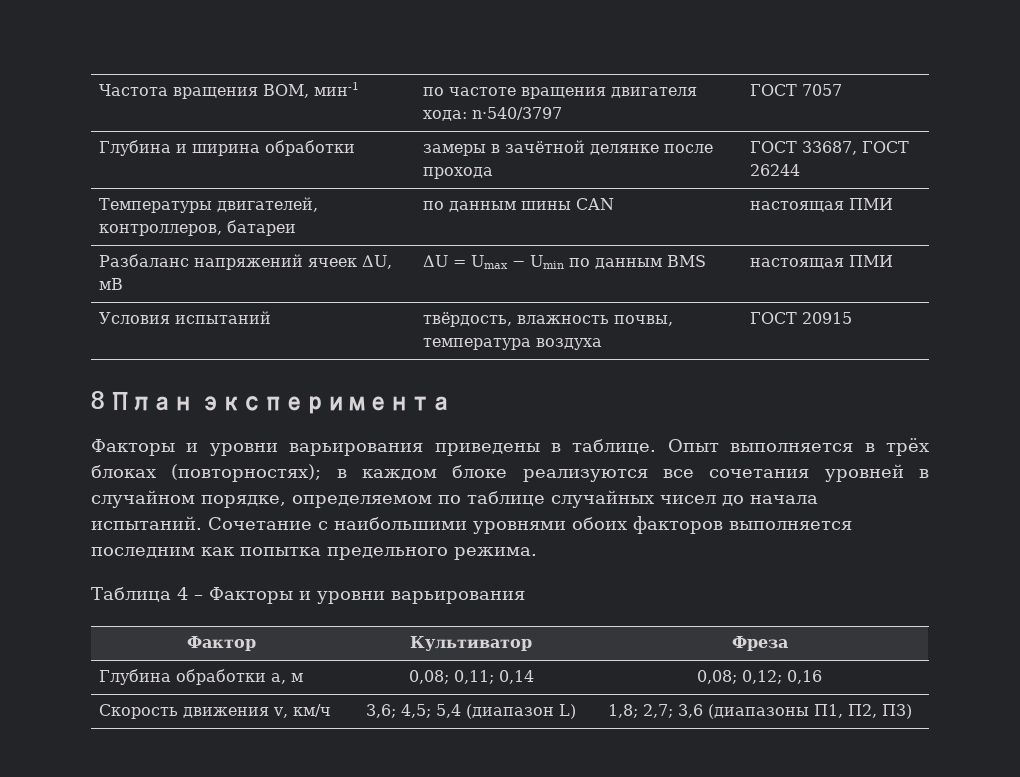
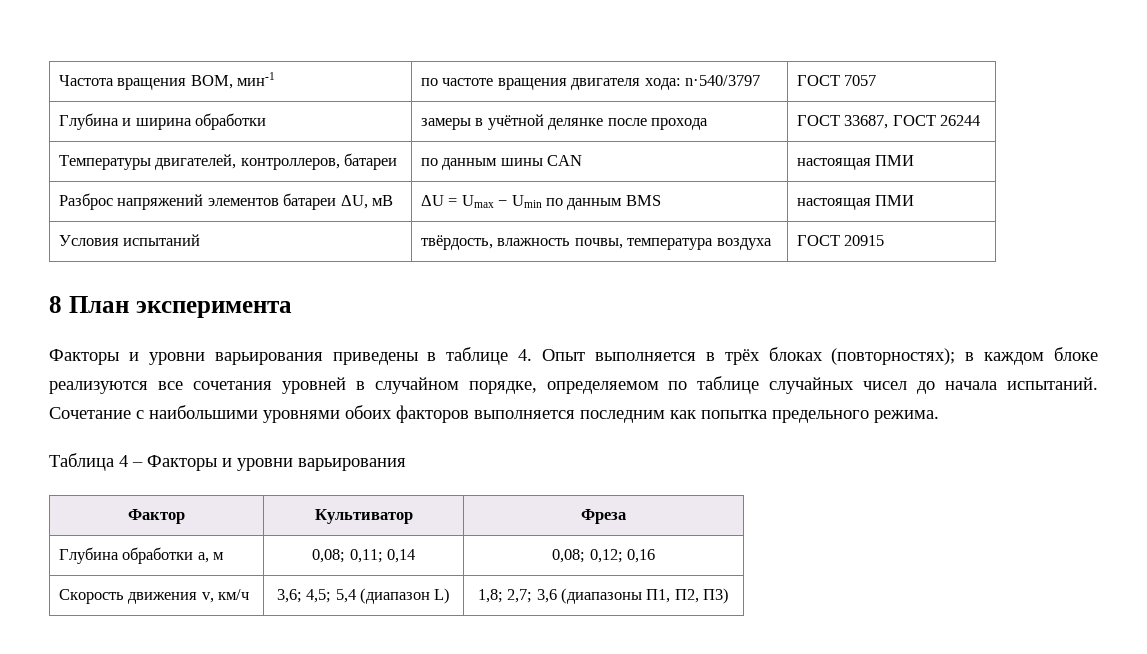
[504,140,585,153] зачётной -> [487,114,544,130] учётной
[98,254,357,270] Разбаланс напряжений ячеек -> [58,193,337,210] Разброс напряжений элементов батареи
[572,439,657,454] таблице. -> [446,347,533,365] таблице 4.

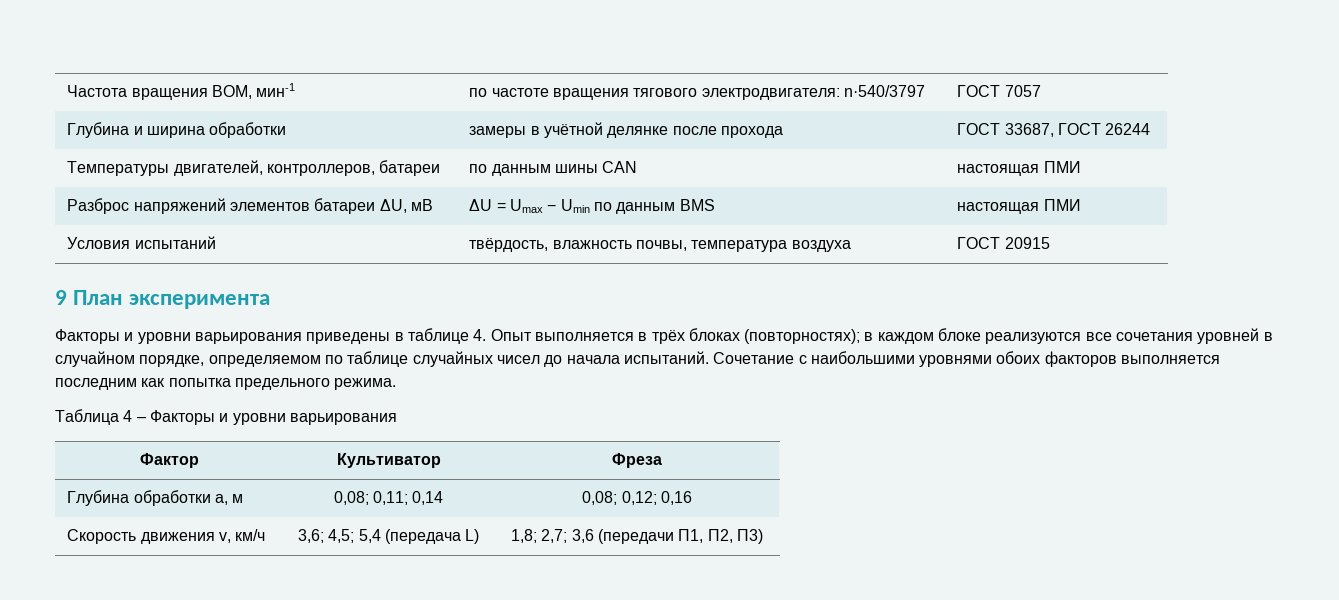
[571,78,681,90] двигателя хода: -> [633,88,840,100] тягового электродвигателя:
[49,296,62,313] 8 -> [55,290,67,305] 9
[359,588,430,604] (диапазон -> [384,529,461,544] (передача
[561,588,642,604] (диапазоны -> [598,529,674,544] (передачи

